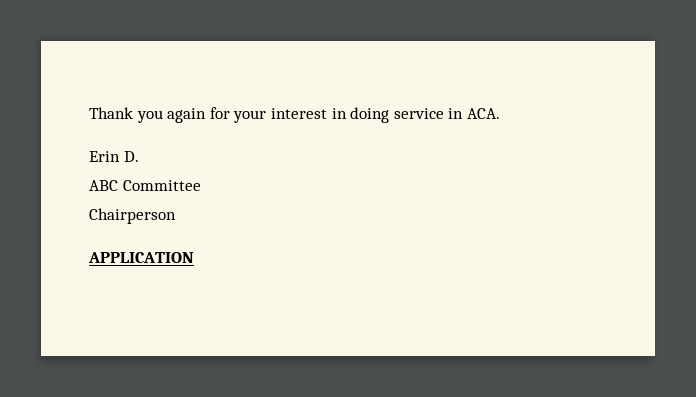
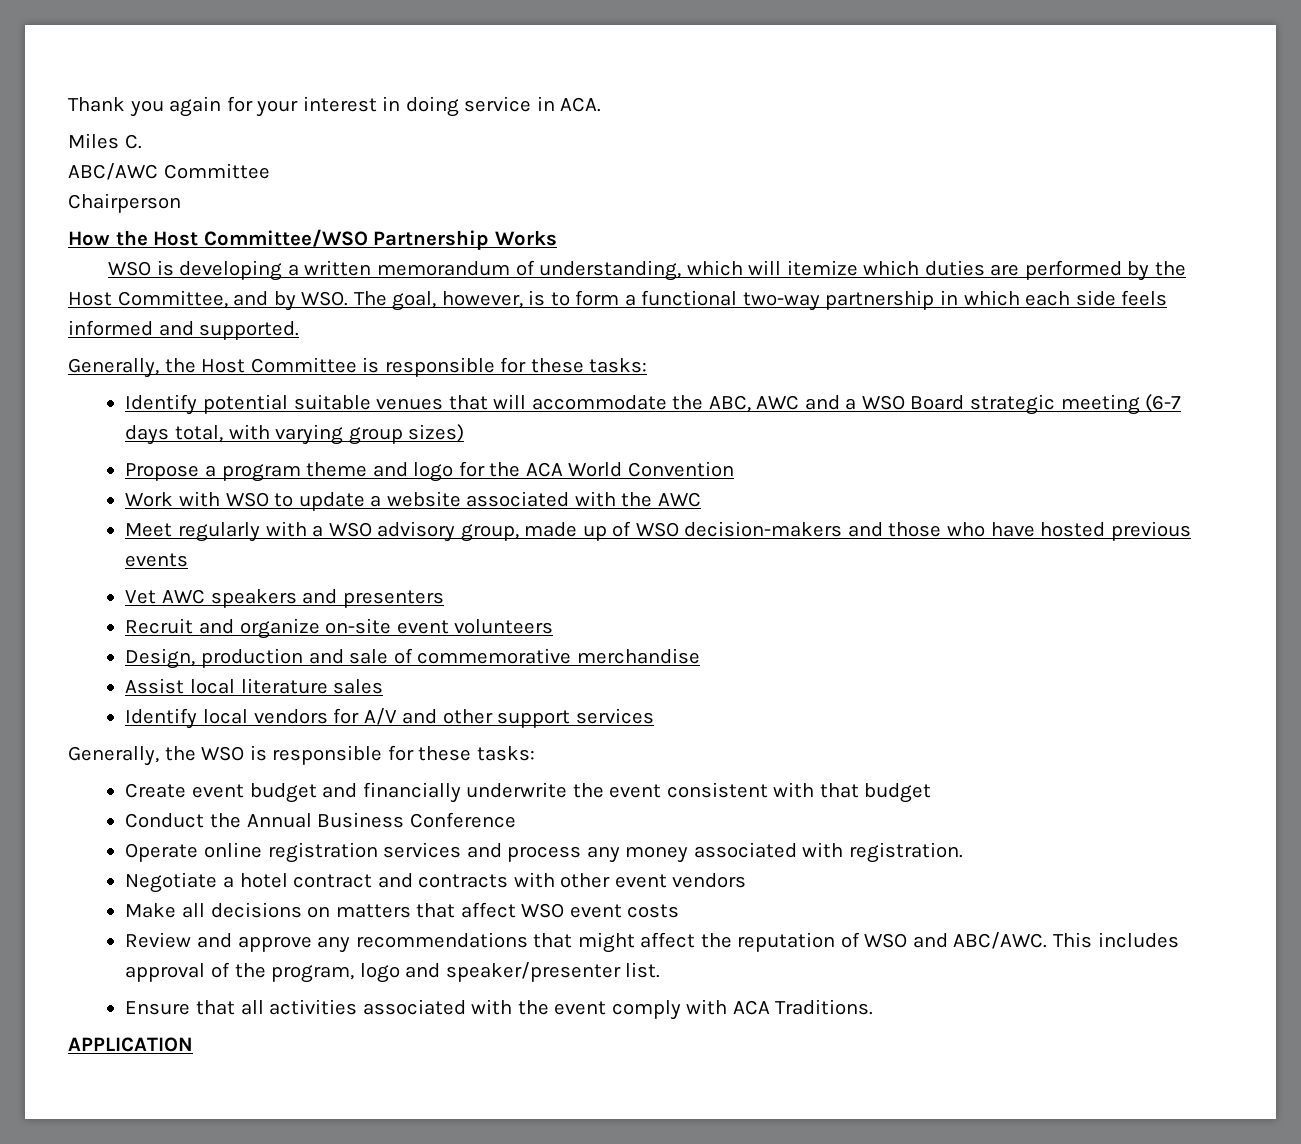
[89,151,139,162] [89,180,118,191] Erin D. // ABC -> [68,133,142,149] [68,163,158,180] Miles C. // ABC/AWC
(176, 216) none -> [68,229,557,250] [108,260,1186,281] [68,290,1168,311] [68,320,300,340] [68,357,648,378] [125,394,1182,415] [125,424,465,445] [125,461,734,482] [125,491,701,511] [125,521,1191,542] [125,553,189,567] [125,589,444,608] [125,618,554,639] [125,648,700,669] [125,678,384,694] [125,708,654,729] [68,745,535,766] [125,782,932,803] [125,812,516,828] [125,842,963,863] [125,872,747,893] [125,902,680,918] [125,932,1179,953] [125,962,661,983] [125,999,874,1020] // How the Host Committee/WSO Partnership Works // WSO is developing a written memorandum of understanding, which will itemize which duties are performed by the Host Committee, and by WSO. The goal, however, is to form a functional two-way partnership in which each side feels informed and supported. // Generally, the Host Committee is responsible for these tasks: // Identify potential suitable venues that will accommodate the ABC, AWC and a WSO Board strategic meeting (6-7 days total, with varying group sizes) // Propose a program theme and logo for the ACA World Convention // Work with WSO to update a website associated with the AWC // Meet regularly with a WSO advisory group, made up of WSO decision-makers and those who have hosted previous events // Vet AWC speakers and presenters // Recruit and organize on-site event volunteers // Design, production and sale of commemorative merchandise // Assist local literature sales // Identify local vendors for A/V and other support services // Generally, the WSO is responsible for these tasks: // Create event budget and financially underwrite the event consistent with that budget // Conduct the Annual Business Conference // Operate online registration services and process any money associated with registration. // Negotiate a hotel contract and contracts with other event vendors // Make all decisions on matters that affect WSO event costs // Review and approve any recommendations that might affect the reputation of WSO and ABC/AWC. This includes approval of the program, logo and speaker/presenter list. // Ensure that all activities associated with the event comply with ACA Traditions.

